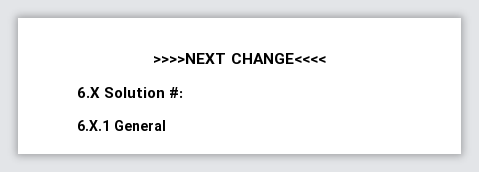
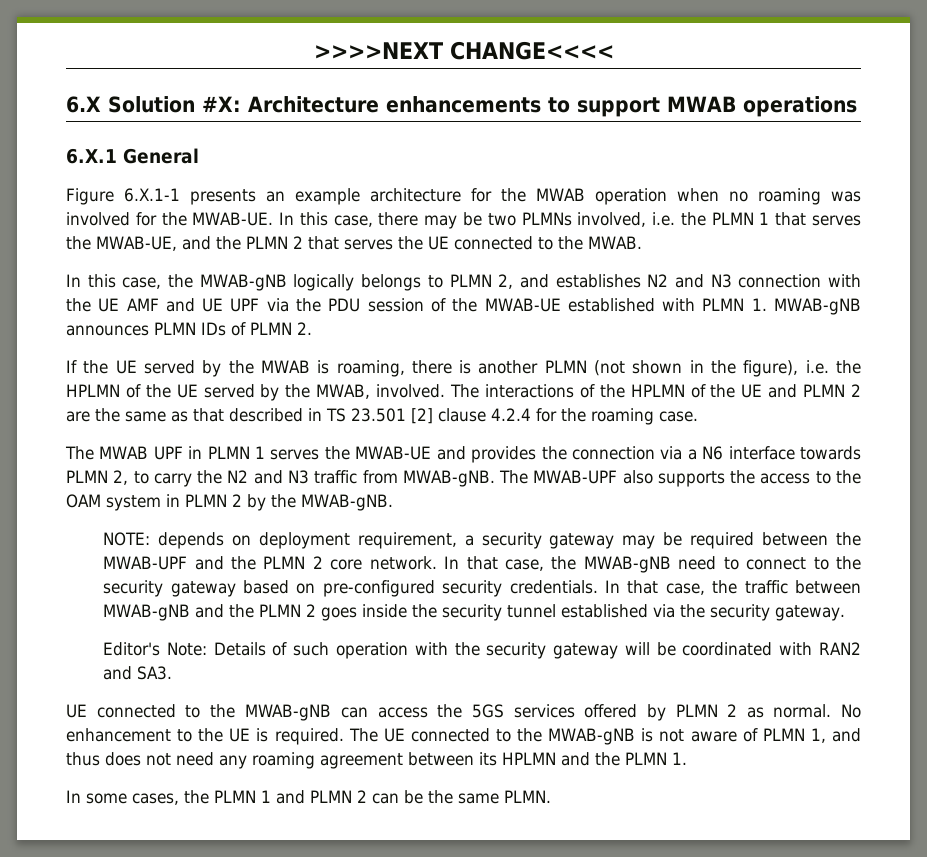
[169,87,184,98] [77,120,166,131] #: // 6.X.1 General -> [202,96,857,117] [66,148,199,164] [66,188,861,205] [66,212,862,229] [66,236,642,251] [66,274,861,291] [66,298,862,315] [66,322,312,336] [66,360,862,377] [66,384,862,401] [66,408,698,425] [65,446,861,463] [66,470,862,487] [66,494,393,511] [103,532,862,549] [103,556,862,573] [103,580,862,597] [103,604,846,621] [103,642,862,659] [103,666,173,680] [66,704,861,721] [66,728,861,745] [66,752,687,769] [66,790,551,805] #X: Architecture enhancements to support MWAB operations // 6.X.1 General // Figure 6.X.1-1 presents an example architecture for the MWAB operation when no roaming was involved for the MWAB-UE. In this case, there may be two PLMNs involved, i.e. the PLMN 1 that serves the MWAB-UE, and the PLMN 2 that serves the UE connected to the MWAB. // In this case, the MWAB-gNB logically belongs to PLMN 2, and establishes N2 and N3 connection with the UE AMF and UE UPF via the PDU session of the MWAB-UE established with PLMN 1. MWAB-gNB announces PLMN IDs of PLMN 2. // If the UE served by the MWAB is roaming, there is another PLMN (not shown in the figure), i.e. the HPLMN of the UE served by the MWAB, involved. The interactions of the HPLMN of the UE and PLMN 2 are the same as that described in TS 23.501 [2] clause 4.2.4 for the roaming case. // The MWAB UPF in PLMN 1 serves the MWAB-UE and provides the connection via a N6 interface towards PLMN 2, to carry the N2 and N3 traffic from MWAB-gNB. The MWAB-UPF also supports the access to the OAM system in PLMN 2 by the MWAB-gNB. // NOTE: depends on deployment requirement, a security gateway may be required between the MWAB-UPF and the PLMN 2 core network. In that case, the MWAB-gNB need to connect to the security gateway based on pre-configured security credentials. In that case, the traffic between MWAB-gNB and the PLMN 2 goes inside the security tunnel established via the security gateway. // Editor's Note: Details of such operation with the security gateway will be coordinated with RAN2 and SA3. // UE connected to the MWAB-gNB can access the 5GS services offered by PLMN 2 as normal. No enhancement to the UE is required. The UE connected to the MWAB-gNB is not aware of PLMN 1, and thus does not need any roaming agreement between its HPLMN and the PLMN 1. // In some cases, the PLMN 1 and PLMN 2 can be the same PLMN.

